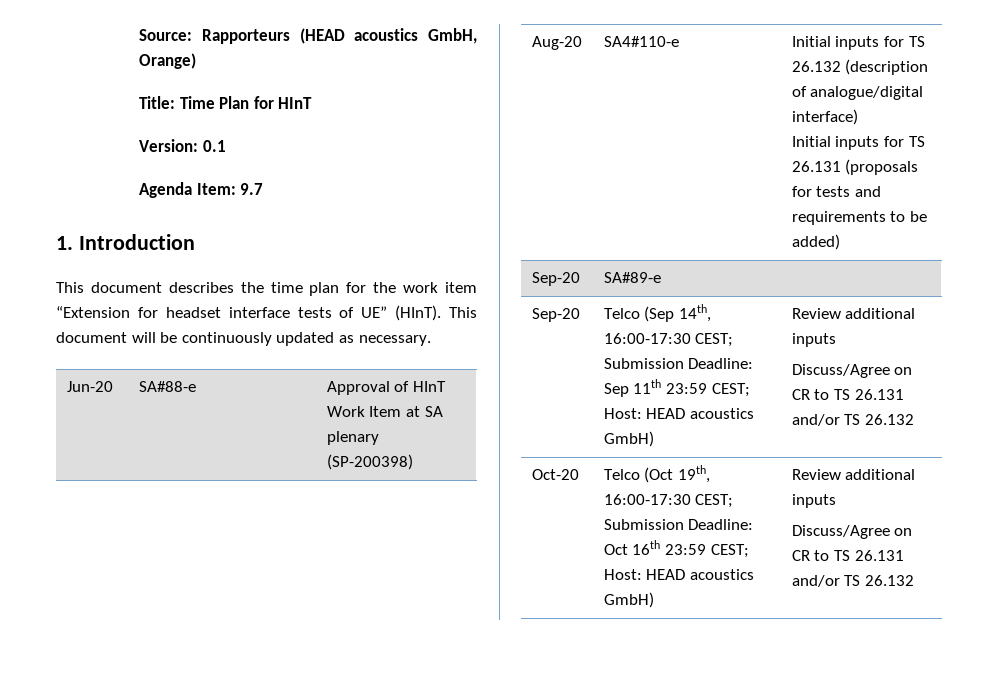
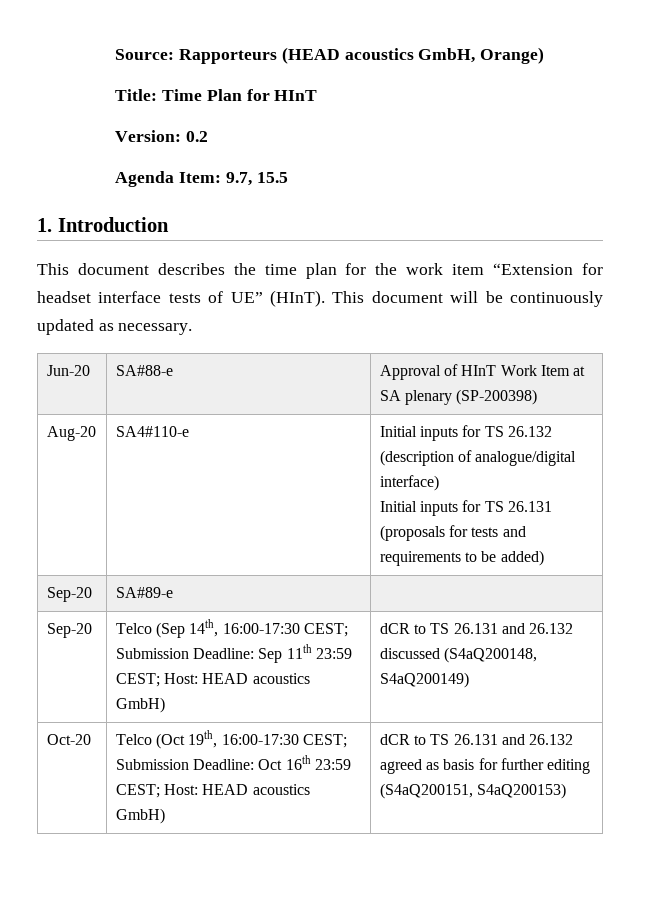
[202,140,226,152] 0.1 -> [186,131,209,142] 0.2
[240,183,264,195] 9.7 -> [225,172,288,186] 9.7, 15.5
[791,308,916,319] [791,333,836,347] [791,364,913,378] [791,389,904,400] [791,414,915,426] Review additional inputs // Discuss/Agree on CR to TS 26.131 and/or TS 26.132 -> [379,623,574,634] [379,647,537,663] [379,672,469,688] dCR to TS 26.131 and 26.132 discussed (S4aQ200148, S4aQ200149)
[791,469,916,480] [791,494,836,508] [791,525,913,539] [791,550,904,561] [791,575,915,587] Review additional inputs // Discuss/Agree on CR to TS 26.131 and/or TS 26.132 -> [379,734,574,745] [379,758,591,774] [379,783,566,799] dCR to TS 26.131 and 26.132 agreed as basis for further editing (S4aQ200151, S4aQ200153)

